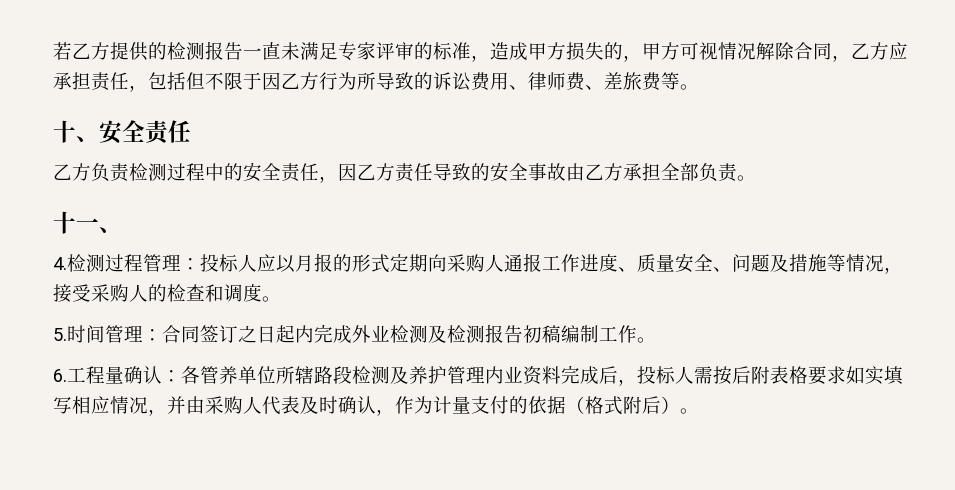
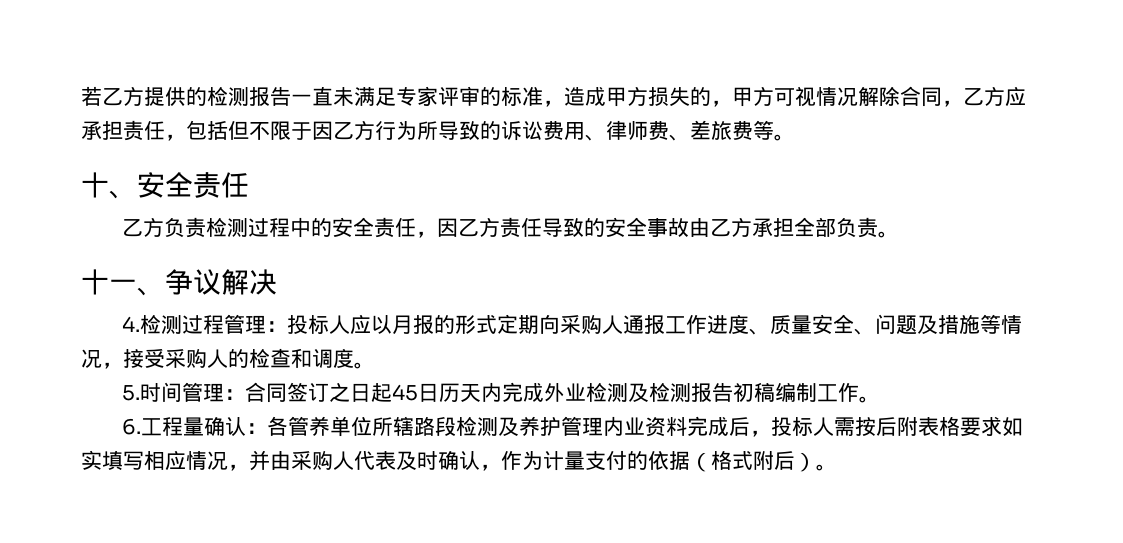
(122, 230) none -> [165,269,277,295] 争议解决
(295, 334) none -> [391,383,481,402] 45日历天

